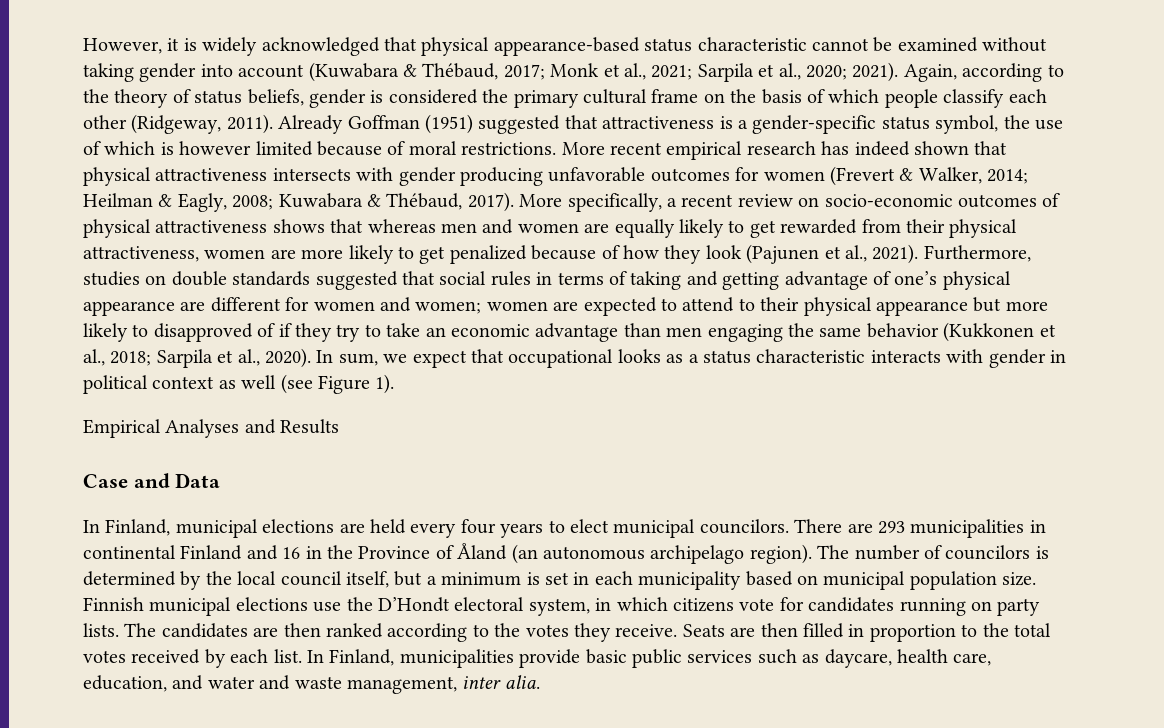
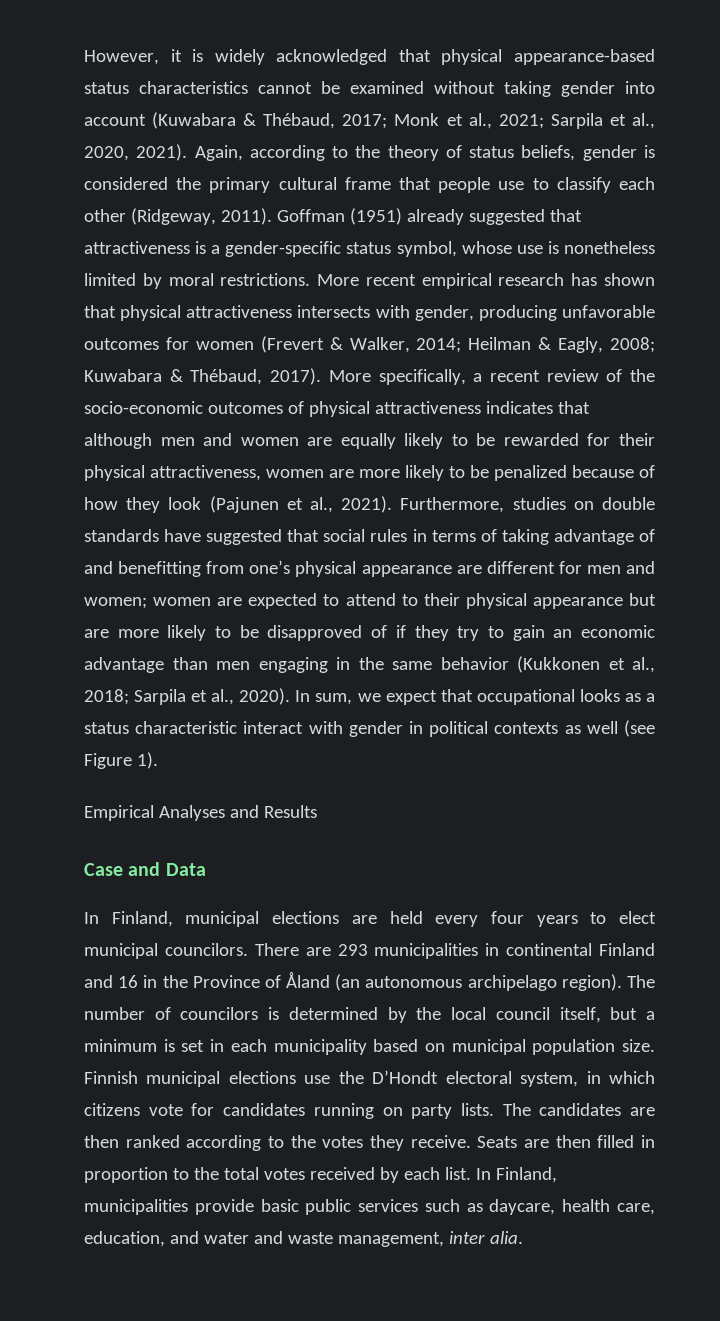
[697,37,807,51] characteristic -> [139,81,248,94] characteristics
[805,65,847,80] 2020; -> [84,146,129,161] 2020,
[703,89,938,108] on the basis of which people -> [398,177,549,193] that people use to
[278,115,344,134] Already -> (272, 216) none
(473, 124) none -> [406,209,464,225] already
[1003,115,1063,130] [83,141,406,156] the use of which is however limited because of -> [461,241,655,254] [84,273,162,289] whose use is nonetheless limited by
[854,141,910,156] indeed -> (598, 279) none
[398,167,456,186] gender -> [414,305,474,321] gender,
[798,197,820,207] on -> [606,369,655,382] of the
[272,219,436,233] shows that whereas -> [485,401,590,414] [84,433,152,449] indicates that although
[749,219,901,238] get rewarded from -> [476,433,611,446] be rewarded for
[419,246,446,264] get -> [470,465,489,478] be
(311, 278) none -> [164,529,202,542] have
[686,271,891,290] and getting advantage of -> [553,529,655,545] [84,561,245,577] advantage of and benefitting from
[313,301,375,311] women -> [586,565,621,574] men
[1005,301,1048,311] [83,323,149,342] more likely to -> [84,625,259,641] are more likely to be
[386,323,421,337] take -> [512,625,545,641] gain
(783, 333) none -> [336,657,350,670] in
[870,350,941,363] interacts -> [243,721,304,734] interact
[152,376,215,389] context -> [494,722,559,734] contexts

